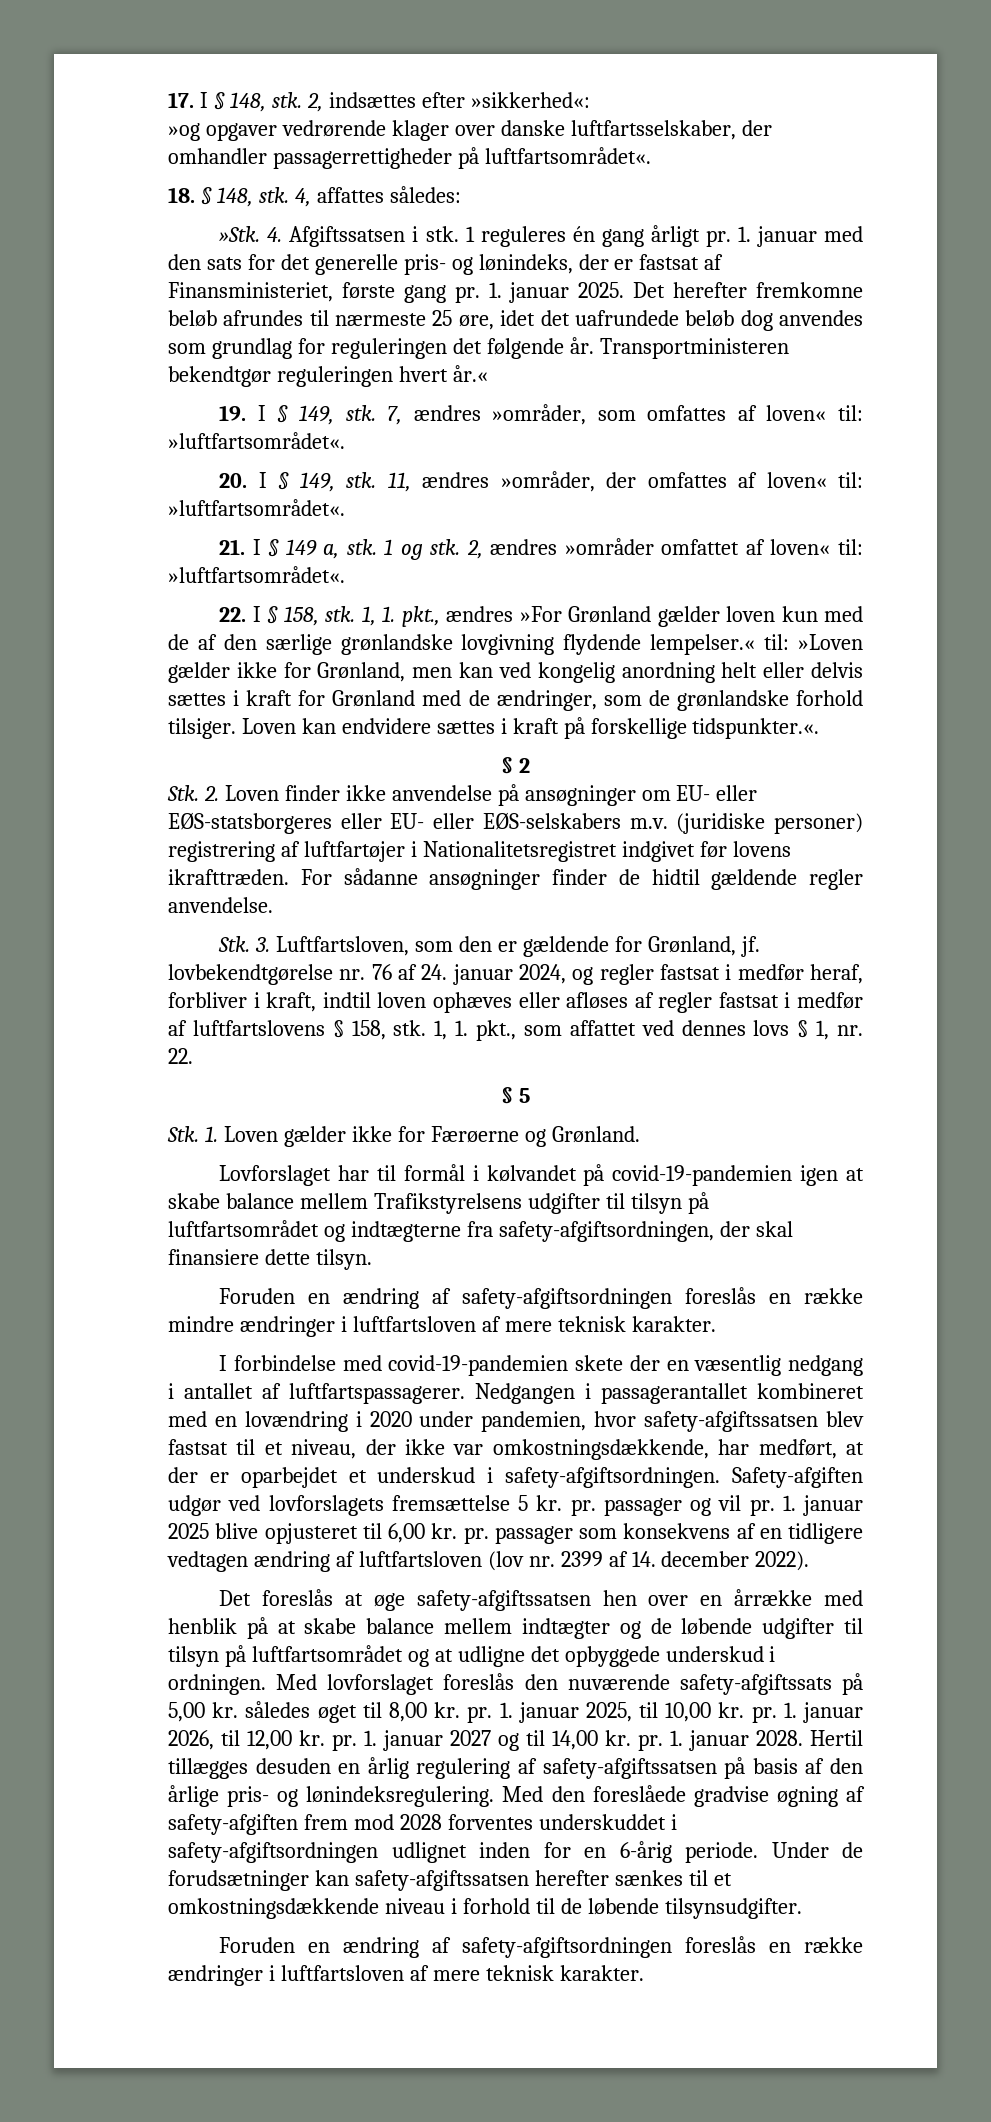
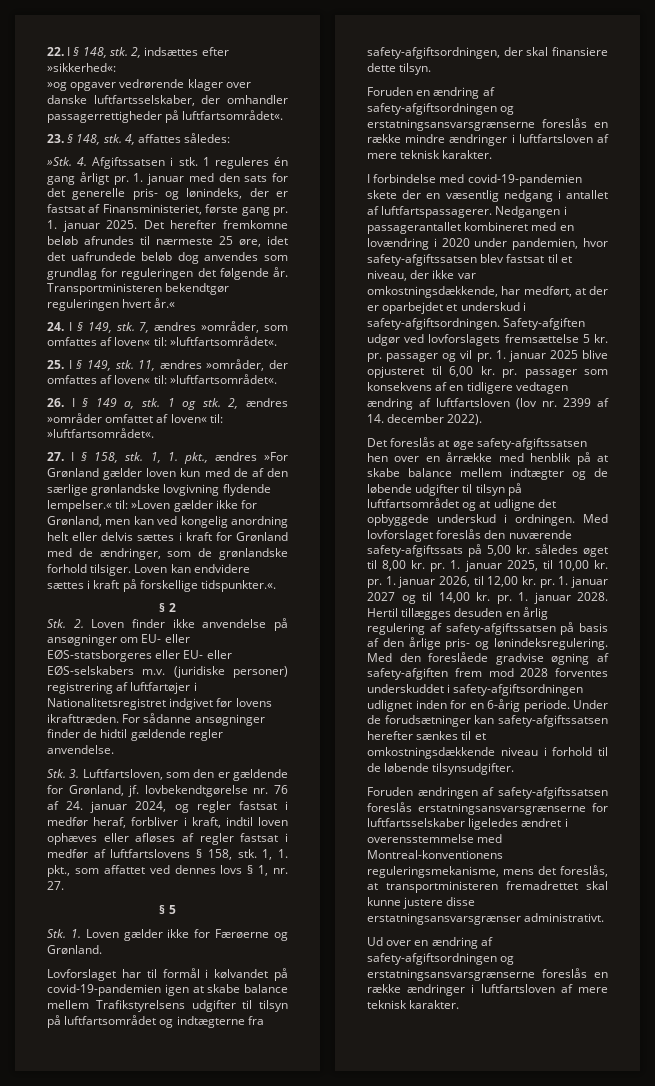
[168,92,194,108] 17. -> [47,47,64,56] 22.
[168,187,195,203] 18. -> [47,134,64,143] 23.
[219,405,247,421] 19. -> [47,322,64,331] 24.
[219,473,248,488] 20. -> [47,360,64,369] 25.
[219,539,246,555] 21. -> [47,398,64,407] 26.
[219,607,247,622] 22. -> [47,452,64,461] 27.
[168,1048,193,1064] 22. -> [47,881,64,890] 27.
(673, 1298) none -> [500,106,515,115] [367,119,535,131] og erstatningsansvarsgrænserne
[308,1937,673,1958] en ændring af safety-afgiftsordningen -> [417,787,608,799] [367,802,608,815] [367,818,568,830] [367,834,503,843] [367,850,503,859] [367,865,608,878] [367,881,608,893] [367,897,476,909] [367,913,605,925] [367,937,493,949] [367,953,515,965] [367,969,535,981] ændringen af safety-afgiftssatsen foreslås erstatningsansvarsgrænserne for luftfartsselskaber ligeledes ændret i overensstemmelse med Montreal-konventionens reguleringsmekanisme, mens det foreslås, at transportministeren fremadrettet skal kunne justere disse erstatningsansvarsgrænser administrativt. // Ud over en ændring af safety-afgiftsordningen og erstatningsansvarsgrænserne

